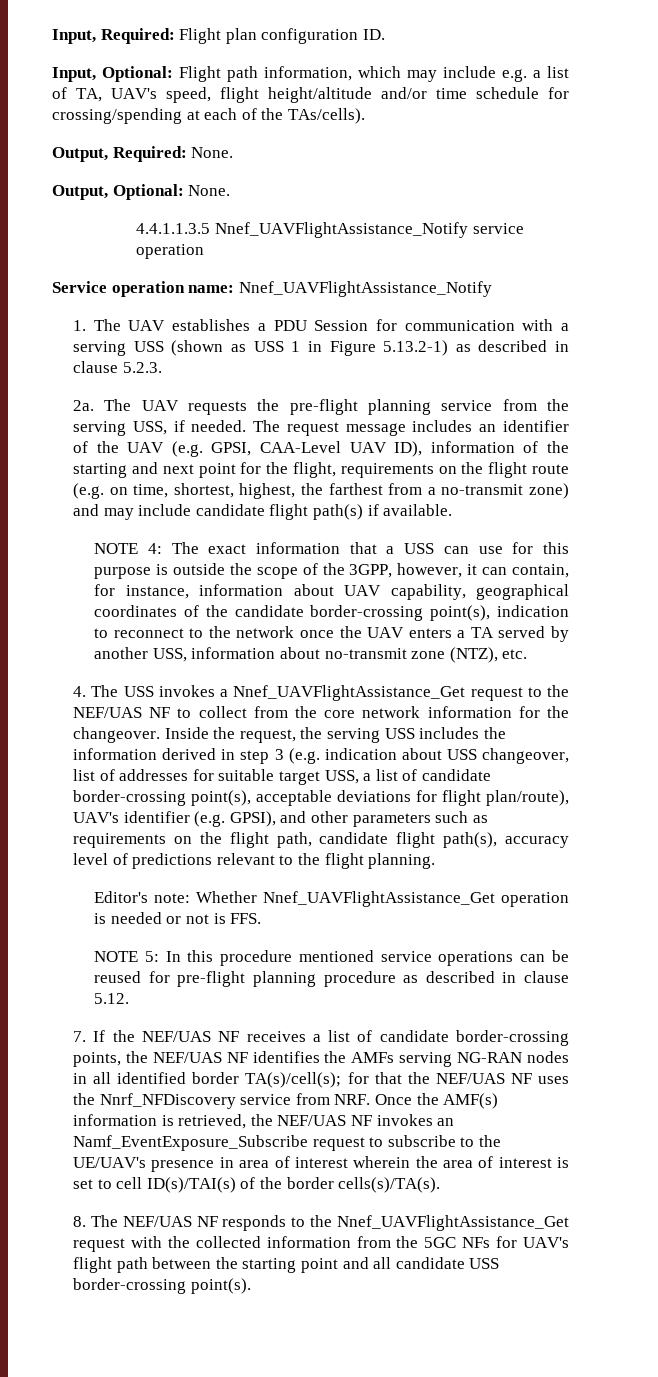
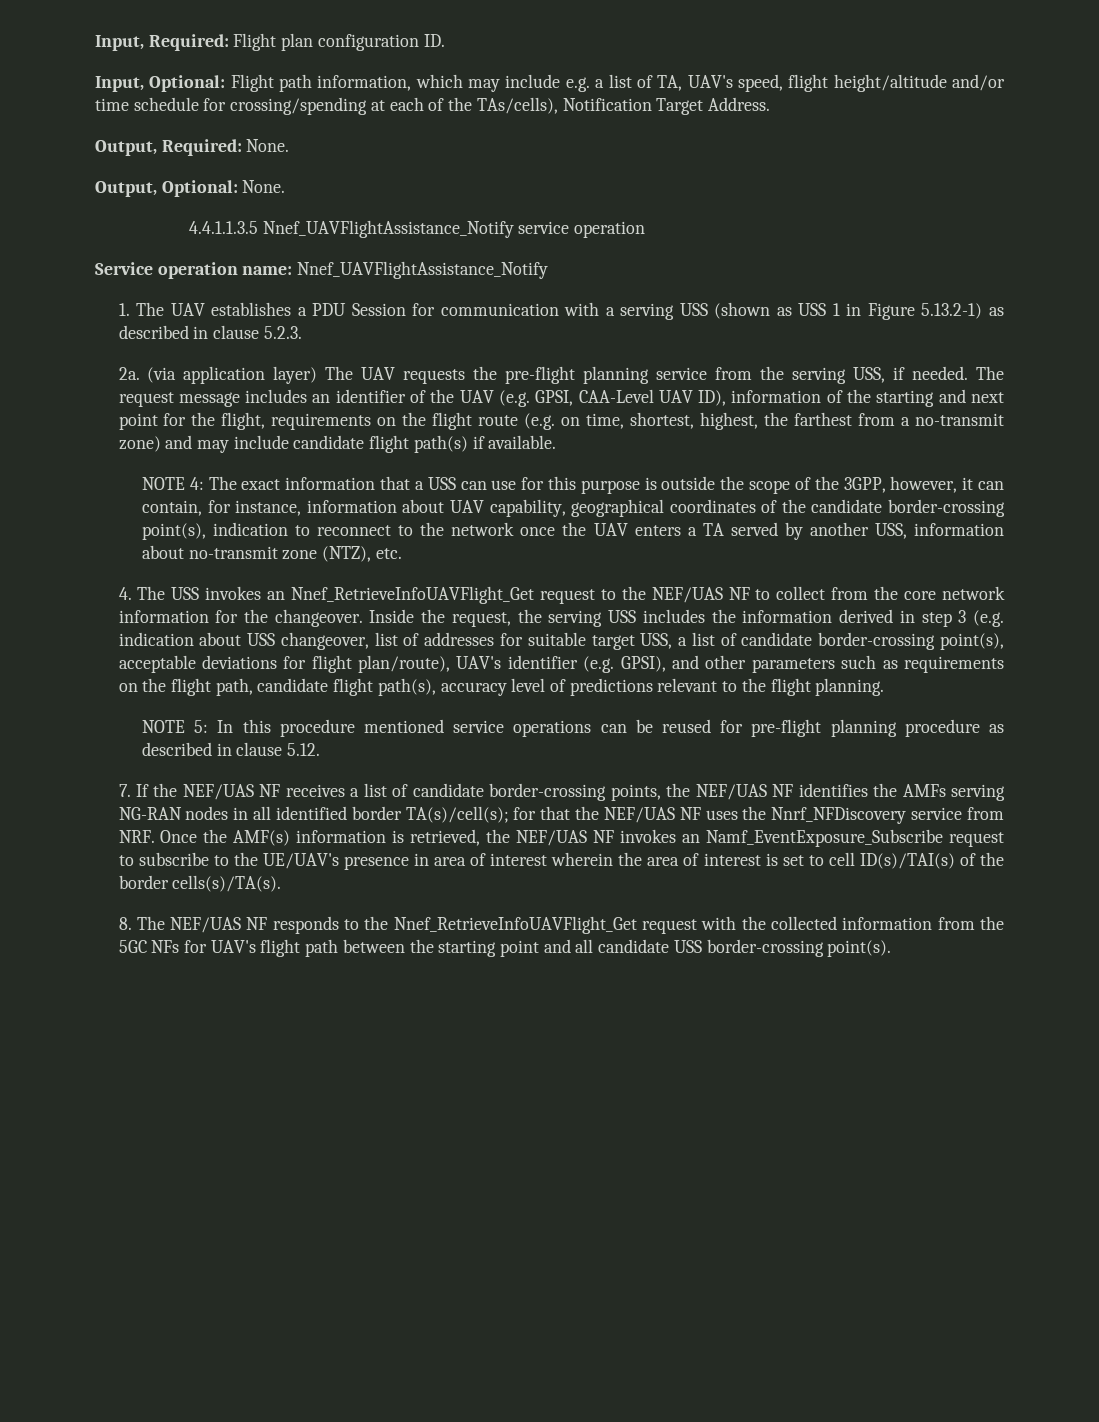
[287,108,365,124] TAs/cells). -> [476,97,770,115] TAs/cells), Notification Target Address.
(95, 405) none -> [147,366,318,384] (via application layer)
[220,685,466,701] a Nnef_UAVFlightAssistance_Get -> [267,586,535,604] an Nnef_RetrieveInfoUAVFlight_Get
[94,891,569,907] [94,912,262,924] // Editor's note: Whether Nnef_UAVFlightAssistance_Get operation is needed or not is FFS. -> (885, 687) none
[337,1215,569,1231] Nnef_UAVFlightAssistance_Get -> [393,916,637,934] Nnef_RetrieveInfoUAVFlight_Get

